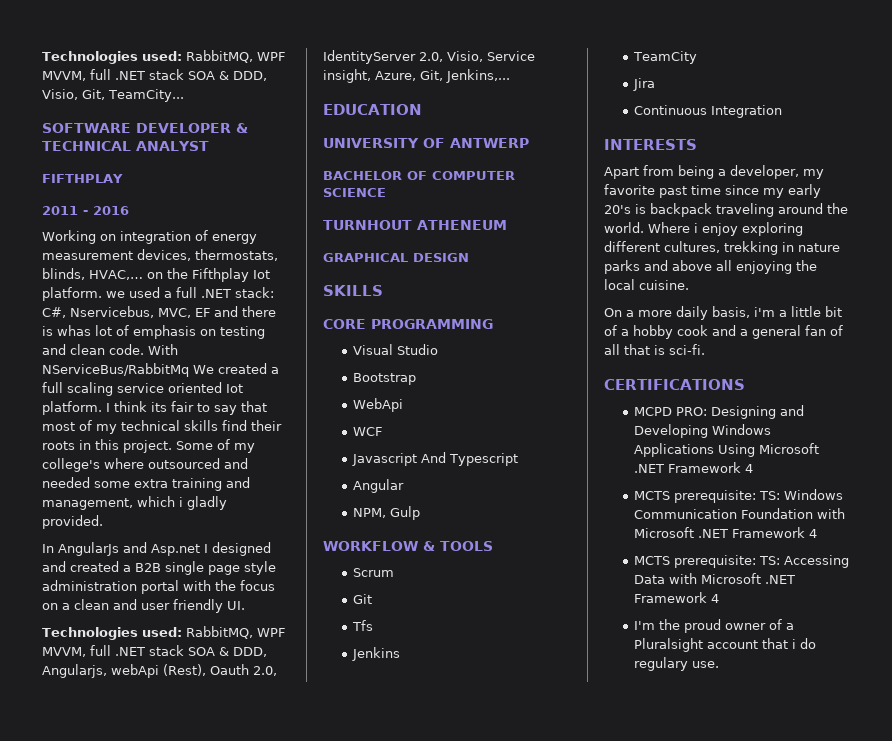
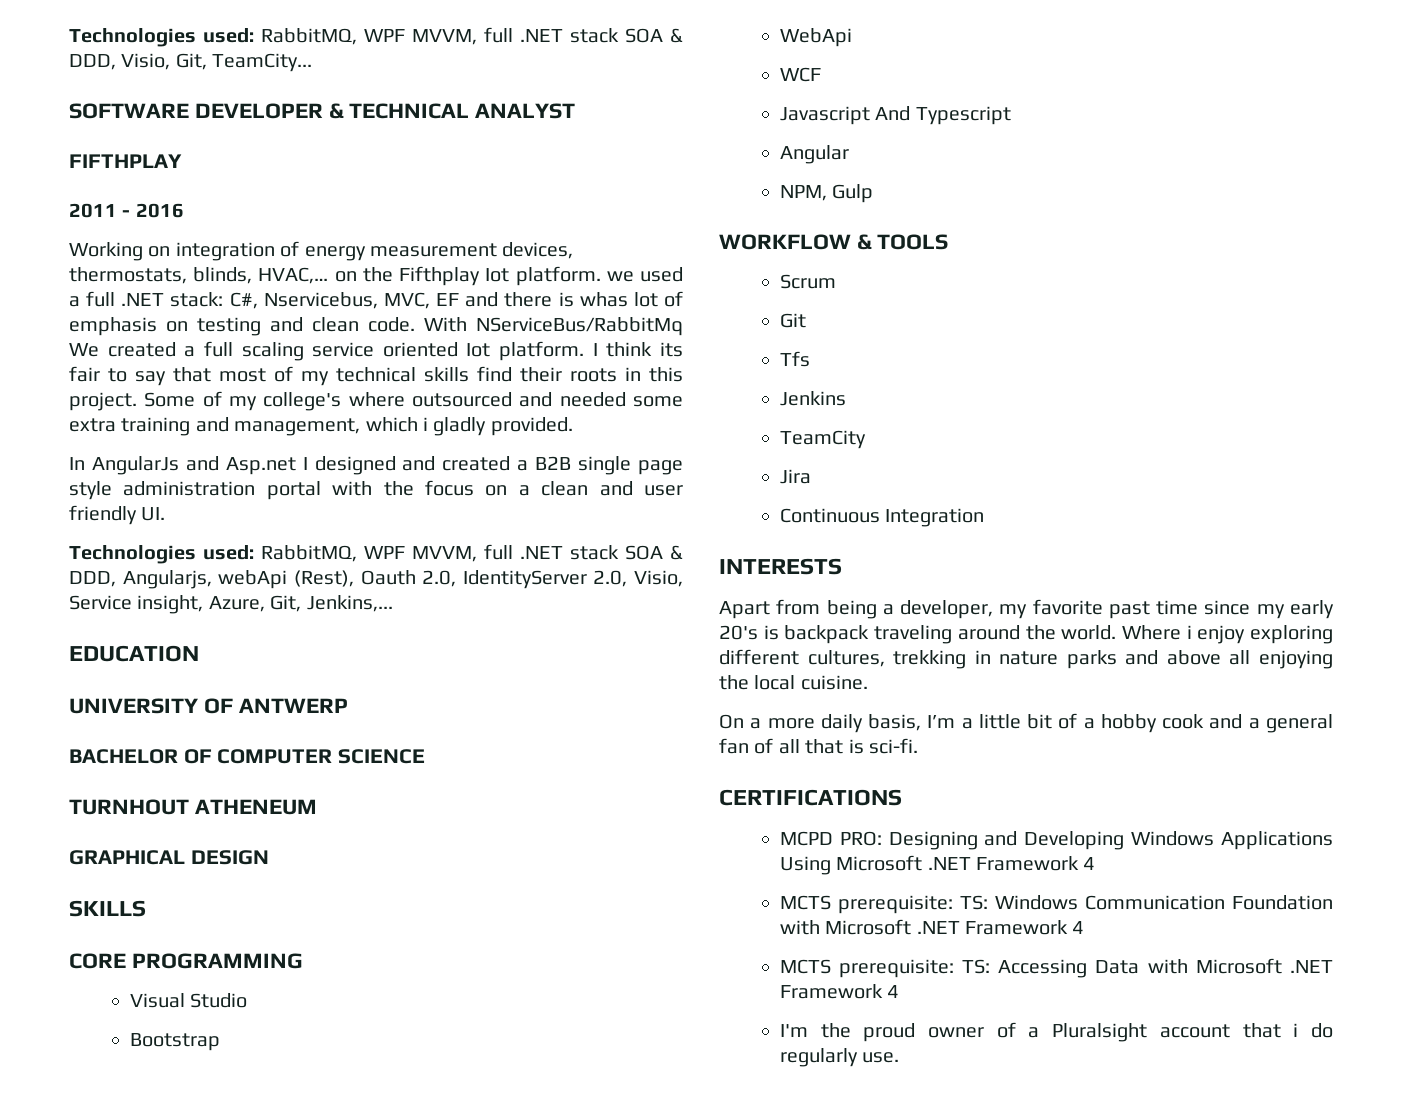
[754,307,775,317] i'm -> [927,715,956,728] I’m
[634,657,689,671] regulary -> [779,1048,858,1067] regularly

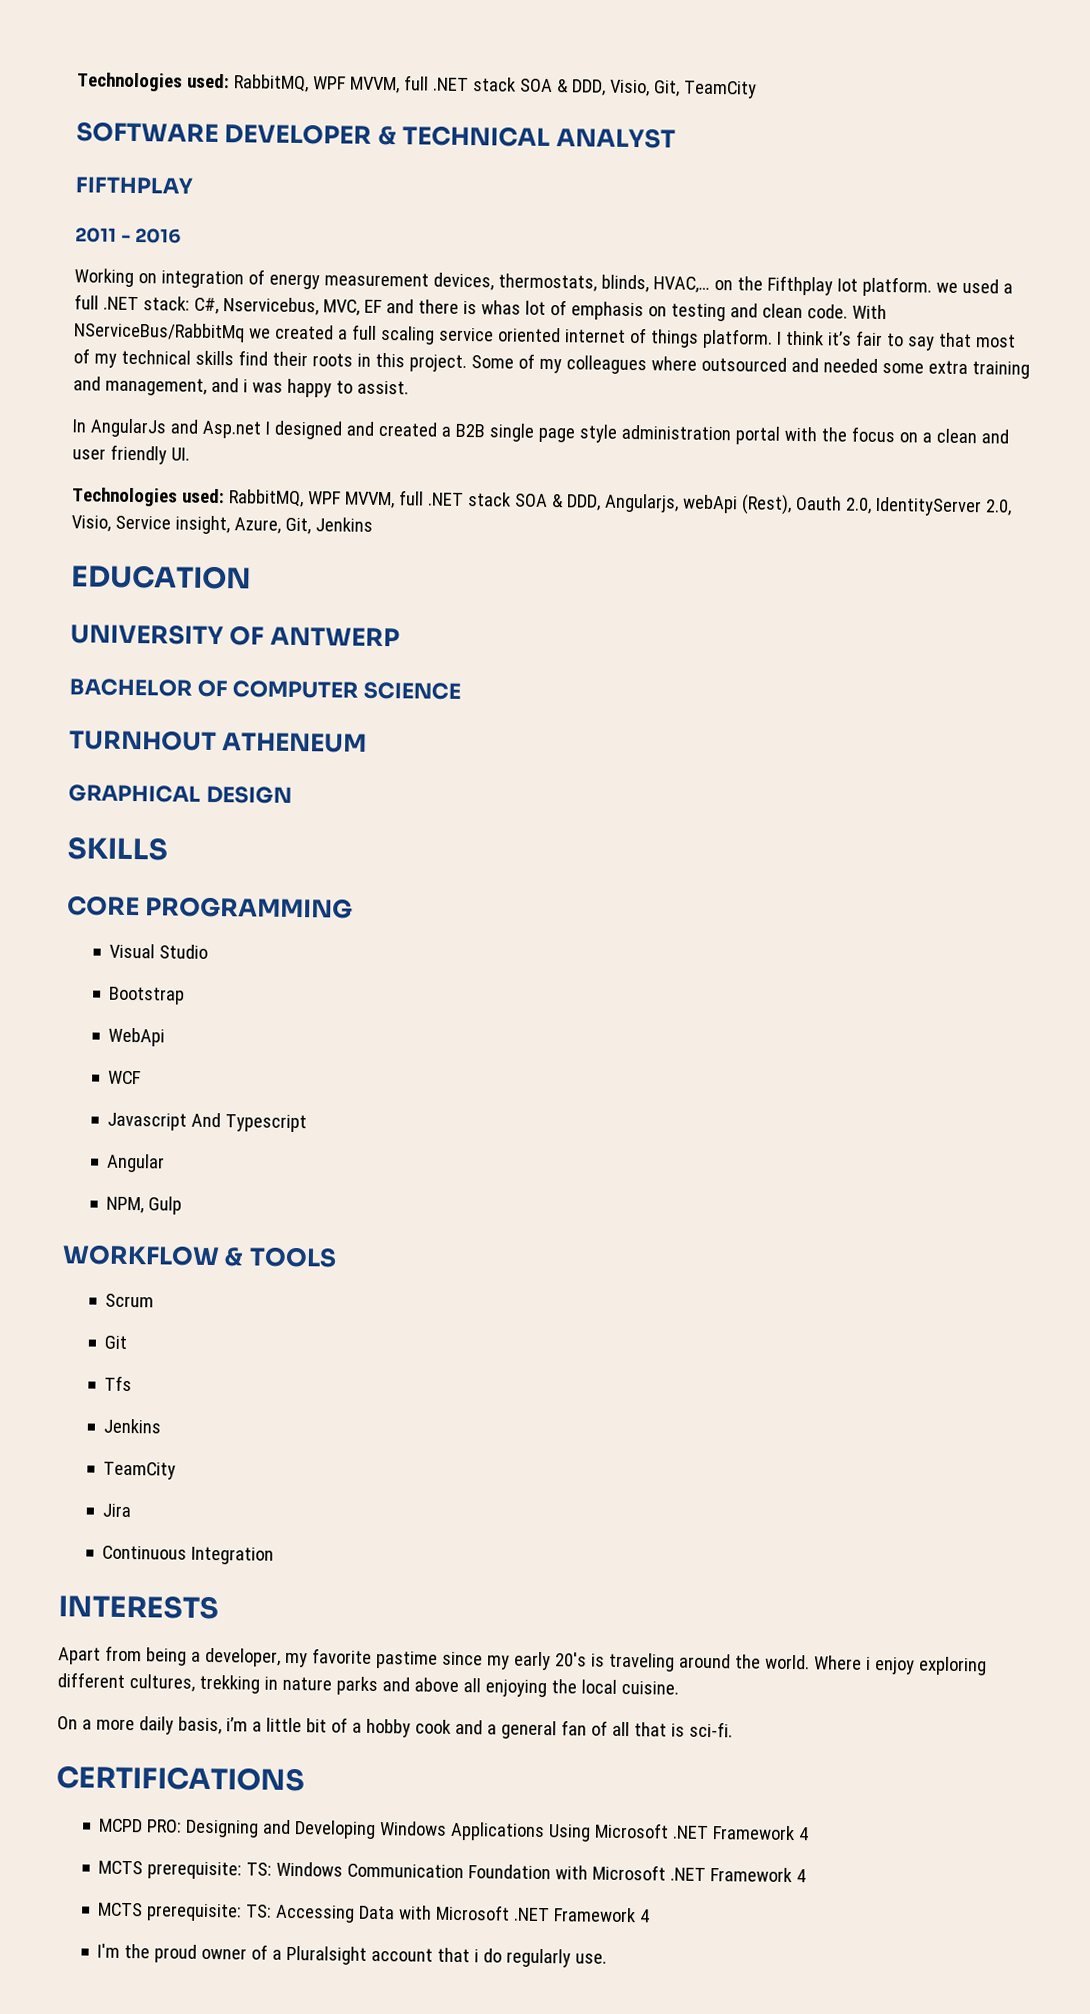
[212,53,313,72] TeamCity... -> [682,80,757,99] TeamCity
[69,343,99,357] We -> [248,328,271,339] we
[466,343,491,357] Iot -> [564,327,699,348] internet of things
[659,342,683,357] its -> [826,331,852,346] it’s
[263,392,342,411] college's -> [565,355,647,375] colleagues
[365,417,573,436] which i gladly provided. -> [210,377,409,398] and i was happy to assist.
[306,595,393,612] Jenkins,... -> [314,517,373,532] Jenkins
[1108,600,1199,619] past time -> [375,1651,438,1669] pastime
[784,625,870,644] backpack -> (605, 1660) none
[927,715,956,728] I’m -> [225,1717,248,1732] i’m

